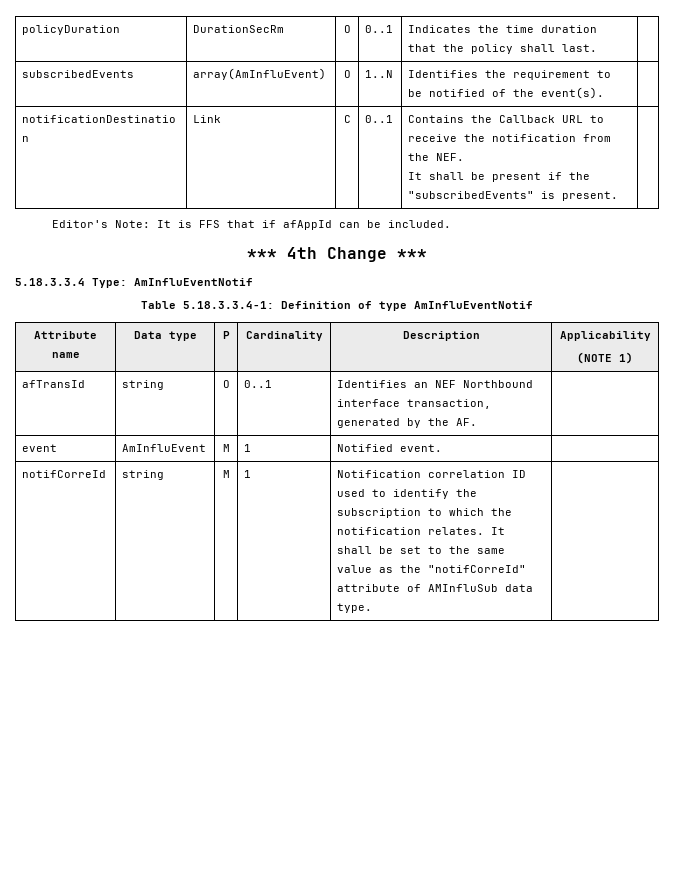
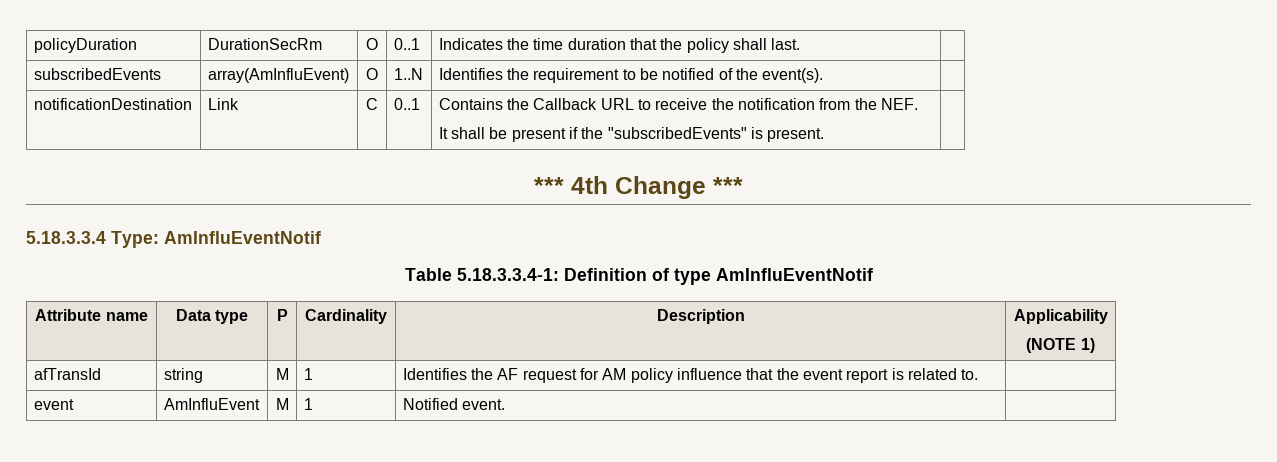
[51,220,451,230] // Editor's Note: It is FFS that if afAppId can be included. -> (825, 135) none
[222,380,230,388] [244,380,273,388] [337,380,534,388] [337,399,492,409] [337,418,478,428] O | 0..1 | Identifies an NEF Northbound interface transaction, generated by the AF. -> [275,368,289,380] [303,368,313,380] [402,368,979,383] M | 1 | Identifies the AF request for AM policy influence that the event report is related to.
[22,470,107,478] [122,470,165,480] [222,470,230,478] [244,470,252,478] [337,470,527,478] [337,489,478,499] [337,508,513,518] [337,527,506,535] [337,546,506,554] [337,565,527,573] [337,584,534,592] [337,603,373,613] // notifCorreId | string | M | 1 | Notification correlation ID used to identify the subscription to which the notification relates. It shall be set to the same value as the "notifCorreId" attribute of AMInfluSub data type. | -> (506, 404) none

